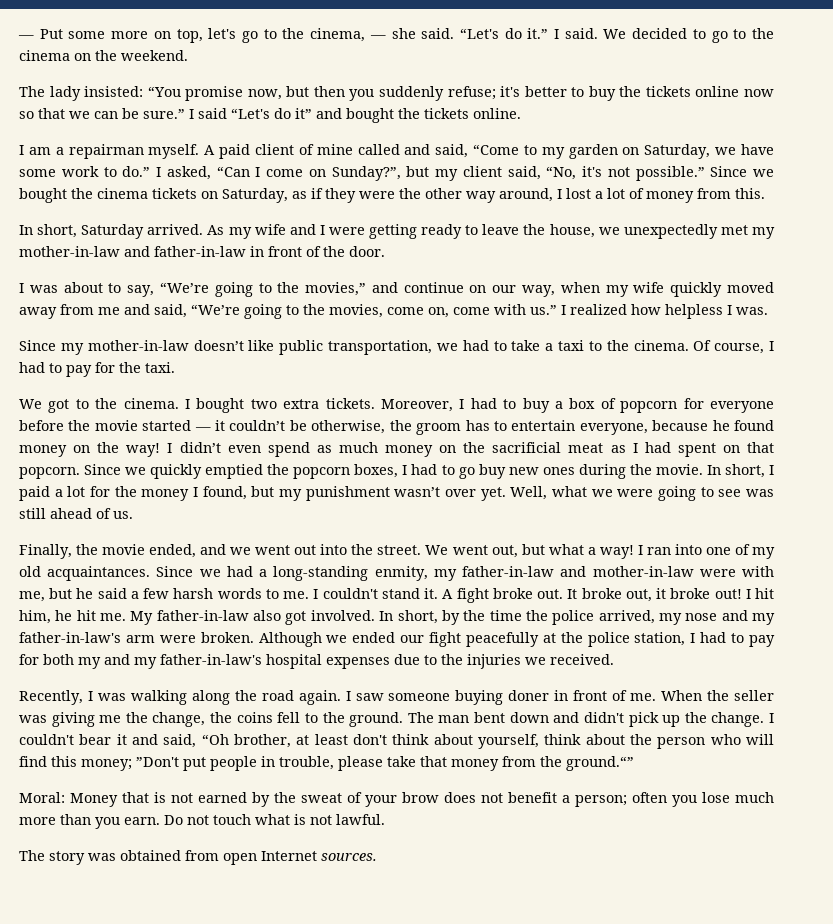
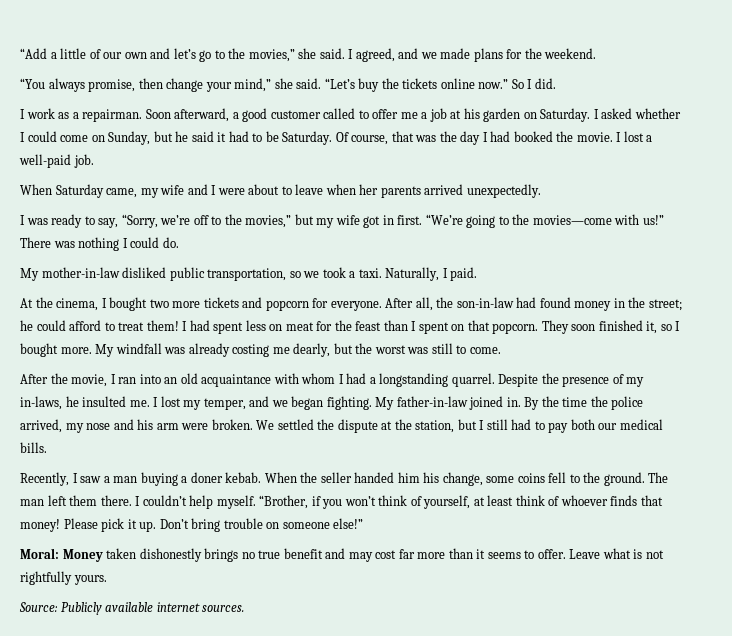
[18,28,775,43] [19,50,188,61] [19,86,774,101] [19,108,521,123] [19,144,775,159] [19,166,774,181] [19,188,765,203] [19,224,225,239] — Put some more on top, let's go to the cinema, — she said. “Let's do it.” I said. We decided to go to the cinema on the weekend. // The lady insisted: “You promise now, but then you suddenly refuse; it's better to buy the tickets online now so that we can be sure.” I said “Let's do it” and bought the tickets online. // I am a repairman myself. A paid client of mine called and said, “Come to my garden on Saturday, we have some work to do.” I asked, “Can I come on Sunday?”, but my client said, “No, it's not possible.” Since we bought the cinema tickets on Saturday, as if they were the other way around, I lost a lot of money from this. // In short, Saturday arrived. As -> [20,48,597,62] [20,78,556,92] [20,108,681,122] [20,131,653,145] [19,154,94,168] [20,184,138,198] “Add a little of our own and let’s go to the movies,” she said. I agreed, and we made plans for the weekend. // “You always promise, then change your mind,” she said. “Let’s buy the tickets online now.” So I did. // I work as a repairman. Soon afterward, a good customer called to offer me a job at his garden on Saturday. I asked whether I could come on Sunday, but he said it had to be Saturday. Of course, that was the day I had booked the movie. I lost a well-paid job. // When Saturday came,
[369,224,775,239] [19,246,385,257] [19,282,103,293] getting ready to leave the house, we unexpectedly met my mother-in-law and father-in-law in front of the door. // I was about -> [248,184,541,198] [20,214,83,228] about to leave when her parents arrived unexpectedly. // I was ready
[159,282,774,297] [19,304,768,319] [19,340,775,355] [19,362,175,377] [19,398,774,413] [19,420,774,435] [19,442,775,457] [19,464,774,479] [19,486,774,501] [19,508,133,519] [19,544,776,559] [19,566,775,581] [19,588,775,603] [19,610,460,625] “We’re going to the movies,” and continue on our way, when my wife quickly moved away from me and said, “We’re going to the movies, come on, come with us.” I realized how helpless I was. // Since my mother-in-law doesn’t like public transportation, we had to take a taxi to the cinema. Of course, I had to pay for the taxi. // We got to the cinema. I bought two extra tickets. Moreover, I had to buy a box of popcorn for everyone before the movie started — it couldn’t be otherwise, the groom has to entertain everyone, because he found money on the way! I didn’t even spend as much money on the sacrificial meat as I had spent on that popcorn. Since we quickly emptied the popcorn boxes, I had to go buy new ones during the movie. In short, I paid a lot for the money I found, but my punishment wasn’t over yet. Well, what we were going to see was still ahead of us. // Finally, the movie ended, and we went out into the street. We went out, but what a way! I ran into one of my old acquaintances. Since we had a long-standing enmity, my father-in-law and mother-in-law were with me, but he said a few harsh words to me. I couldn't stand it. A fight broke out. It broke out, it broke out! I hit him, he hit me. My father-in-law also got involved. In short, by -> [121,214,664,228] [20,237,179,251] [20,267,478,281] [20,297,682,311] [20,320,681,334] [20,343,501,357] [20,373,645,387] [20,396,540,410] “Sorry, we’re off to the movies,” but my wife got in first. “We’re going to the movies—come with us!” There was nothing I could do. // My mother-in-law disliked public transportation, so we took a taxi. Naturally, I paid. // At the cinema, I bought two more tickets and popcorn for everyone. After all, the son-in-law had found money in the street; he could afford to treat them! I had spent less on meat for the feast than I spent on that popcorn. They soon finished it, so I bought more. My windfall was already costing me dearly, but the worst was still to come. // After the movie, I ran into an old acquaintance with whom I had a longstanding quarrel. Despite the presence of my in-laws, he insulted me. I lost my temper, and we began fighting. My father-in-law joined in. By
[752,613,776,625] [19,632,121,643] my father-in-law's -> [137,419,154,430] his
[258,632,775,647] [19,654,614,669] [19,690,774,705] [19,712,233,727] Although we ended our fight peacefully at the police station, I had to pay for both my and my father-in-law's hospital expenses due to the injuries we received. // Recently, I was walking along the road again. I saw someone buying doner in front of me. When the seller was giving me the change, the -> [256,419,663,433] [20,442,47,453] [20,472,515,486] We settled the dispute at the station, but I still had to pay both our medical bills. // Recently, I saw a man buying a doner kebab. When the seller handed him his change, some
[474,712,774,727] [19,734,775,749] [19,756,634,771] [19,792,774,807] [19,814,385,829] [19,850,317,865] bent down and didn't pick up the change. I couldn't bear it and said, “Oh brother, at least don't think about yourself, think about the person who will find this money; ”Don't put people in trouble, please take that money from the ground.“” // Moral: Money that is not earned by the sweat of your brow does not benefit a person; often you lose much more than you earn. Do not touch what is not lawful. // The story was obtained from open Internet -> [47,495,663,509] [20,518,364,532] [20,548,664,562] [20,571,107,585] [19,602,200,615] left them there. I couldn’t help myself. “Brother, if you won’t think of yourself, at least think of whoever finds that money! Please pick it up. Don’t bring trouble on someone else!” // Moral: Money taken dishonestly brings no true benefit and may cost far more than it seems to offer. Leave what is not rightfully yours. // Source: Publicly available internet

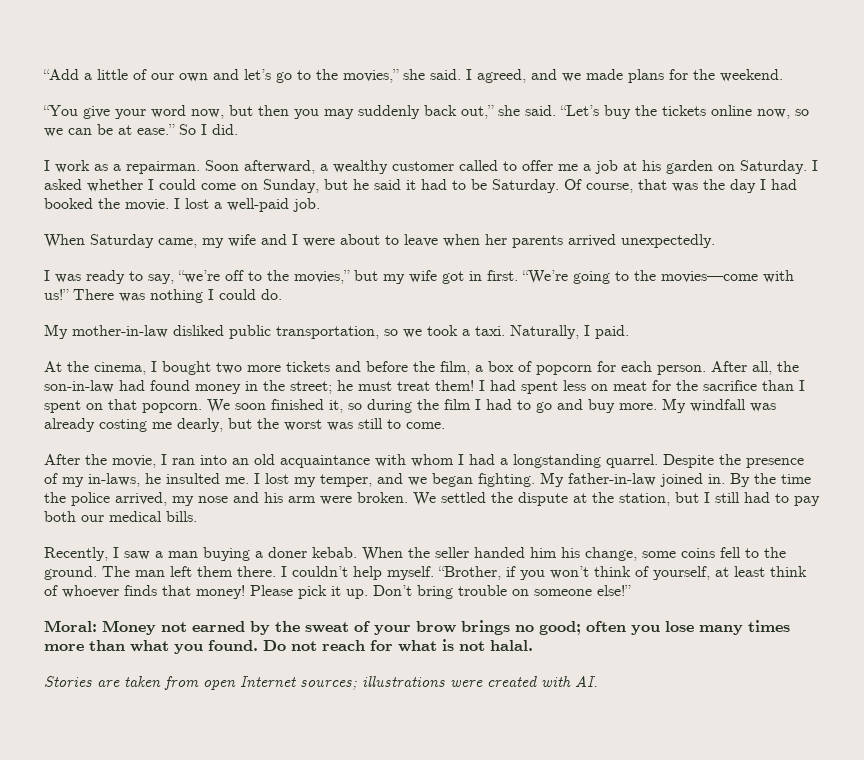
[48,78,272,92] always promise, then change your mind,” -> [83,105,494,119] give your word now, but then you may suddenly back out,”
[478,79,509,89] now.” -> [757,109,809,119] [44,124,175,137] now, so we can be at ease.”
[242,108,268,122] good -> [333,160,388,174] wealthy
[121,214,191,228] “Sorry, we’re -> [178,270,220,283] “we’re
[265,298,382,311] popcorn for everyone. -> [366,361,706,375] before the film, a box of popcorn for each person.
[36,320,115,331] could afford to -> [358,381,392,391] must
[355,321,382,331] feast -> [703,380,757,391] sacrifice
[541,320,569,334] They -> [207,399,230,413] We
[675,321,681,331] [20,343,58,357] I bought -> [367,399,615,413] during the film I had to go and buy
[106,548,664,562] [20,571,107,585] [19,602,245,615] taken dishonestly brings no true benefit and may cost far more than it seems to offer. Leave what is not rightfully yours. // Source: Publicly available internet sources. -> [161,620,790,635] [44,639,533,654] [44,675,598,690] not earned by the sweat of your brow brings no good; often you lose many times more than what you found. Do not reach for what is not halal. // Stories are taken from open Internet sources; illustrations were created with AI.

